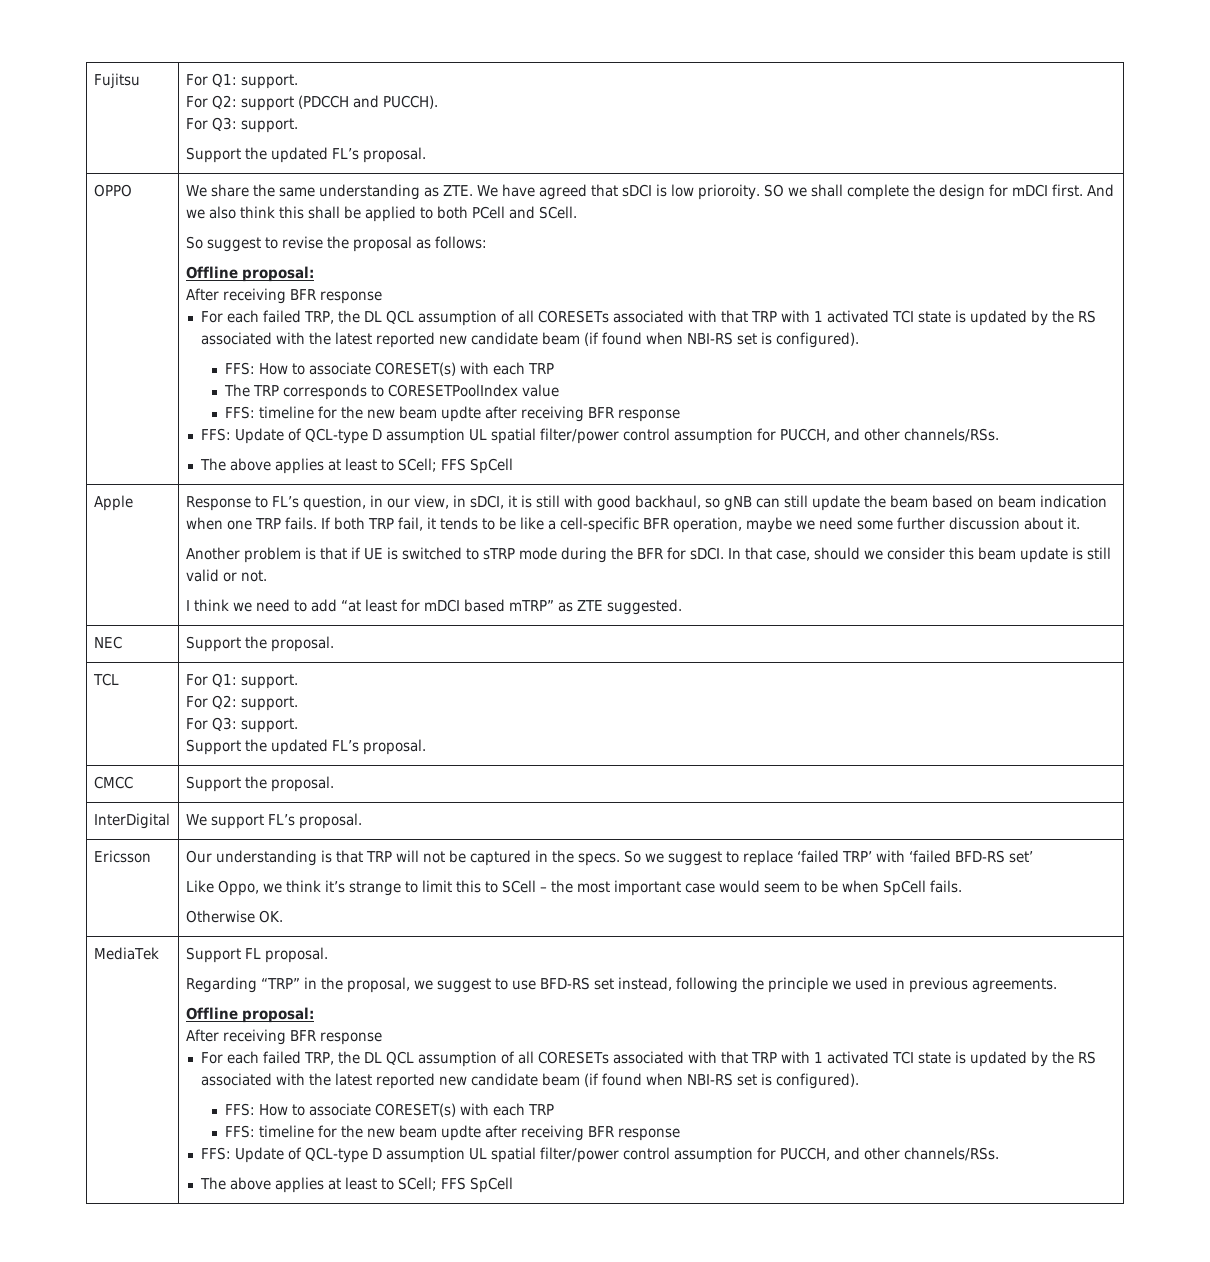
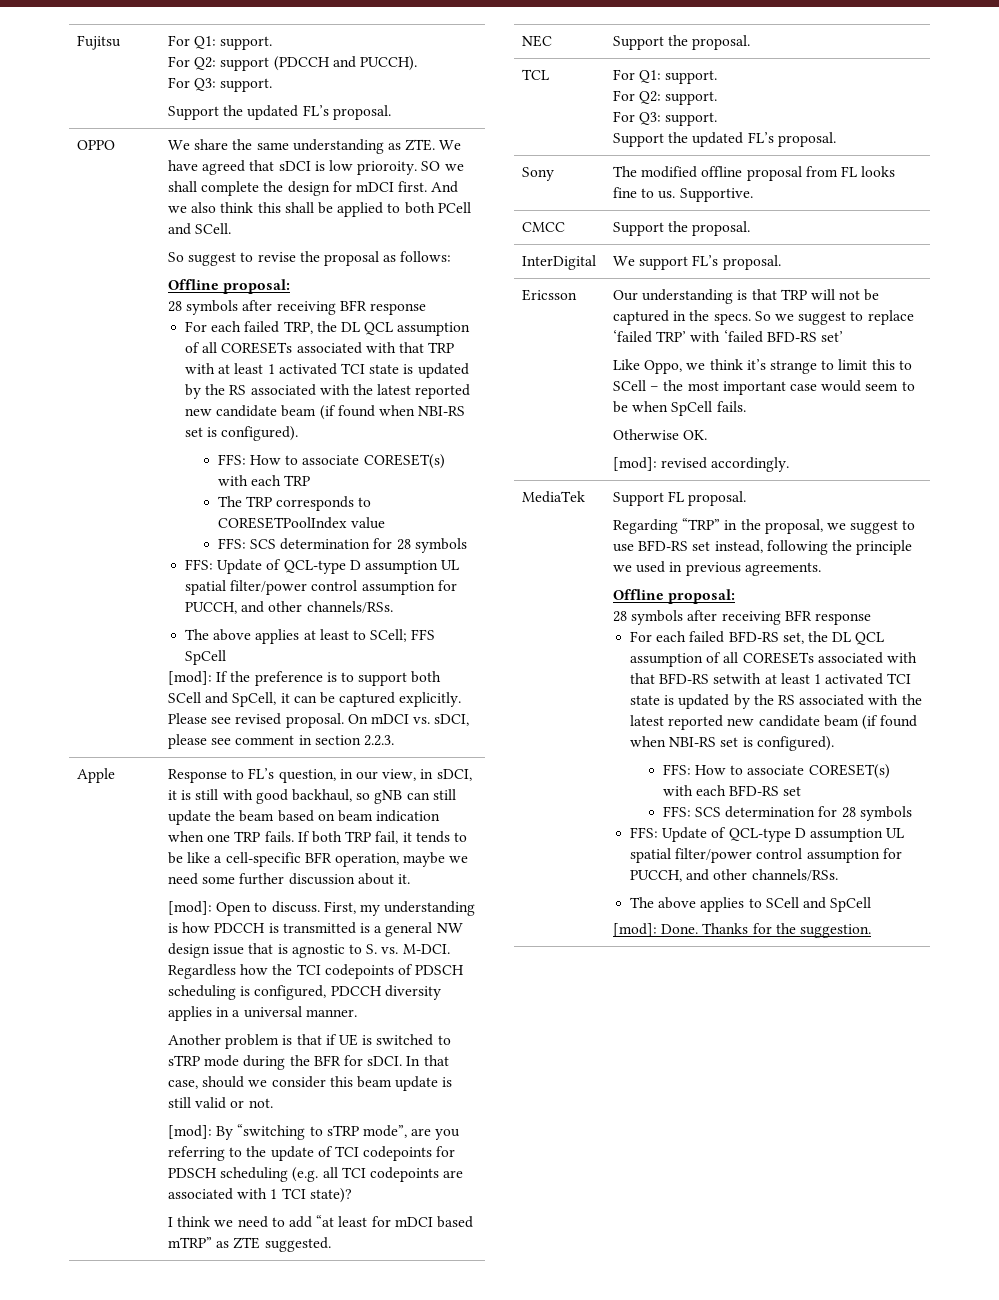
[185,288,219,301] After -> [168,300,273,315] 28 symbols after
(811, 316) none -> [218,363,264,374] at least
[258,406,680,422] timeline for the new beam updte after receiving BFR response -> [249,538,467,553] SCS determination for 28 symbols
(514, 466) none -> [168,671,442,686] [168,692,462,707] [168,713,470,728] [168,734,394,749] // [mod]: If the preference is to support both SCell and SpCell, it can be captured explicitly. Please see revised proposal. On mDCI vs. sDCI, please see comment in section 2.2.3.
(1080, 523) none -> [168,901,476,916] [168,922,463,937] [168,943,450,958] [168,964,465,979] [168,985,441,1000] [168,1006,357,1021] // [mod]: Open to discuss. First, my understanding is how PDCCH is transmitted is a general NW design issue that is agnostic to S. vs. M-DCI. Regardless how the TCI codepoints of PDSCH scheduling is configured, PDCCH diversity applies in a universal manner.
(267, 576) none -> [168,1124,461,1140] [168,1146,456,1161] [168,1167,464,1182] [168,1188,352,1203] // [mod]: By “switching to sTRP mode”, are you referring to the update of TCI codepoints for PDSCH scheduling (e.g. all TCI codepoints are associated with 1 TCI state)?
(426, 747) none -> [522,167,555,181] [613,166,896,181] [613,187,753,202] // Sony | The modified offline proposal from FL looks fine to us. Supportive.
(283, 916) none -> [613,457,790,472] // [mod]: revised accordingly.
[185,1029,382,1045] [201,1051,335,1065] After receiving BFR response // For each failed TRP, -> [613,610,871,625] [630,631,804,644] 28 symbols after receiving BFR response // For each failed BFD-RS set,
[751,1051,811,1063] TRP with -> [659,673,810,684] BFD-RS setwith at least
[527,1104,554,1115] [224,1125,680,1141] TRP // FFS: timeline for the new beam updte after receiving BFR response -> [729,785,802,796] [662,806,912,821] BFD-RS set // FFS: SCS determination for 28 symbols
[328,1177,514,1193] at least to SCell; FFS SpCell -> [748,897,872,912] [613,923,871,938] to SCell and SpCell // [mod]: Done. Thanks for the suggestion.

